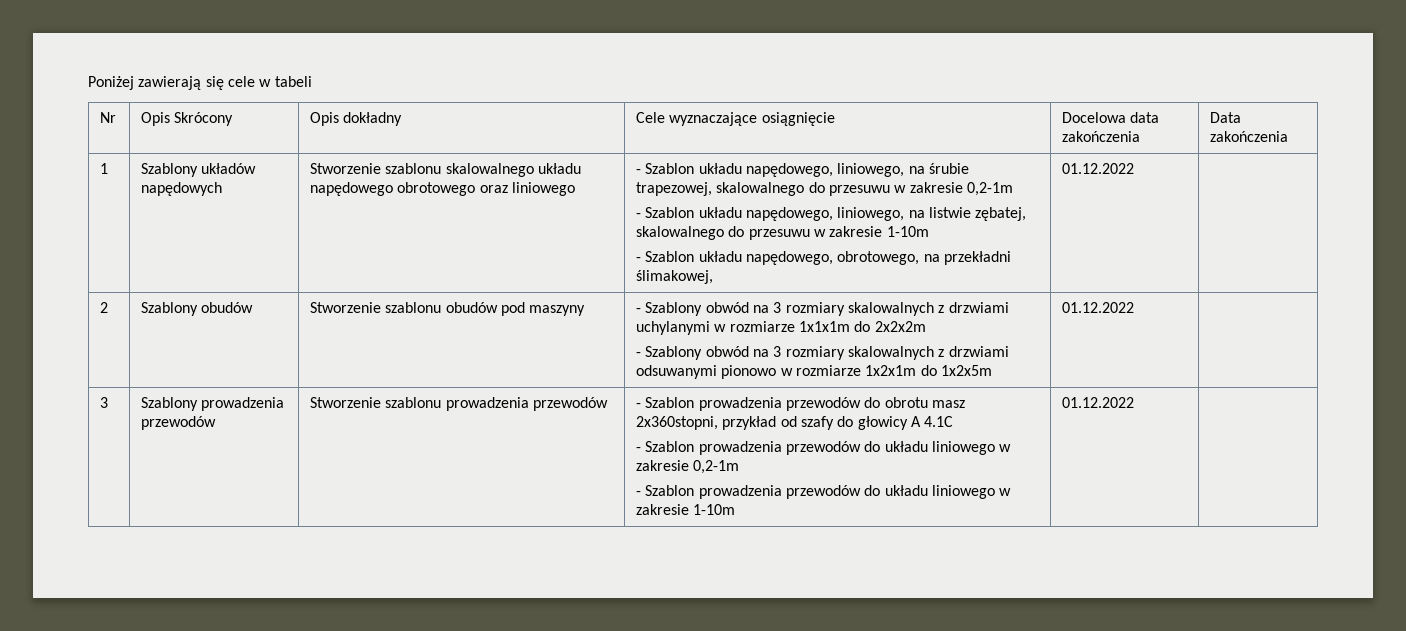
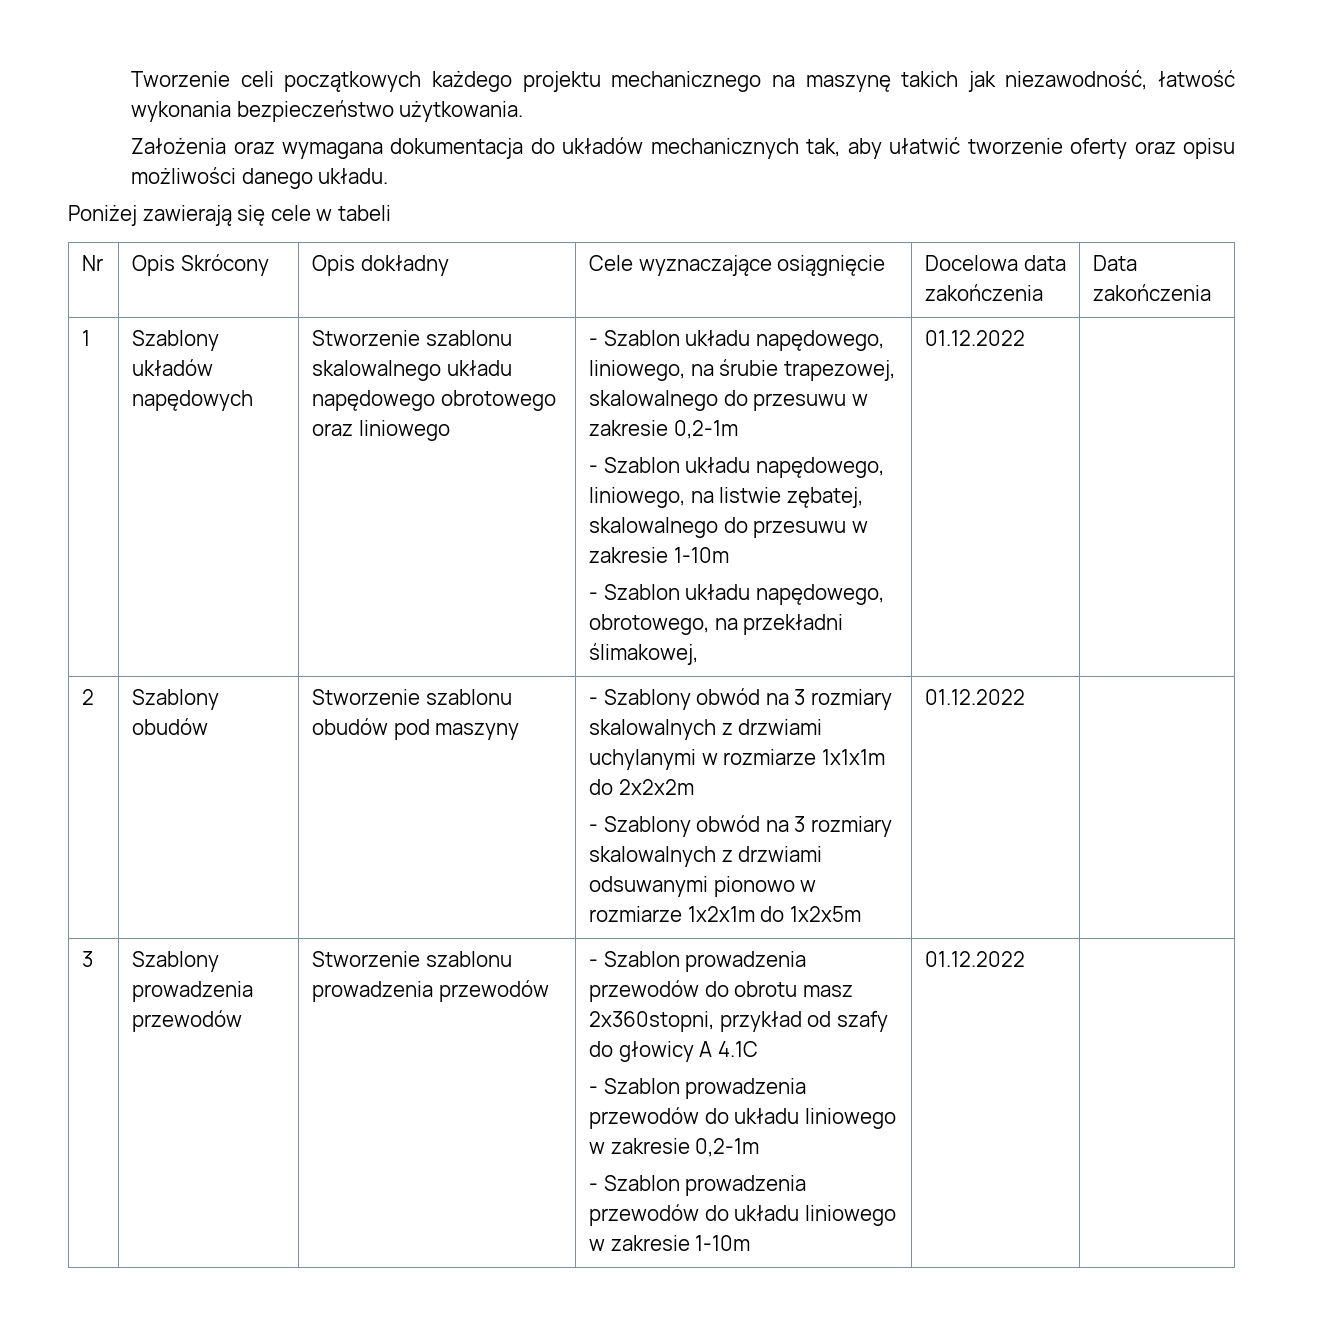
(88, 83) none -> [131,70,1235,92] [131,100,524,122] [131,137,1235,159] [131,167,389,189] Tworzenie celi początkowych każdego projektu mechanicznego na maszynę takich jak niezawodność, łatwość wykonania bezpieczeństwo użytkowania. // Założenia oraz wymagana dokumentacja do układów mechanicznych tak, aby ułatwić tworzenie oferty oraz opisu możliwości danego układu. //

